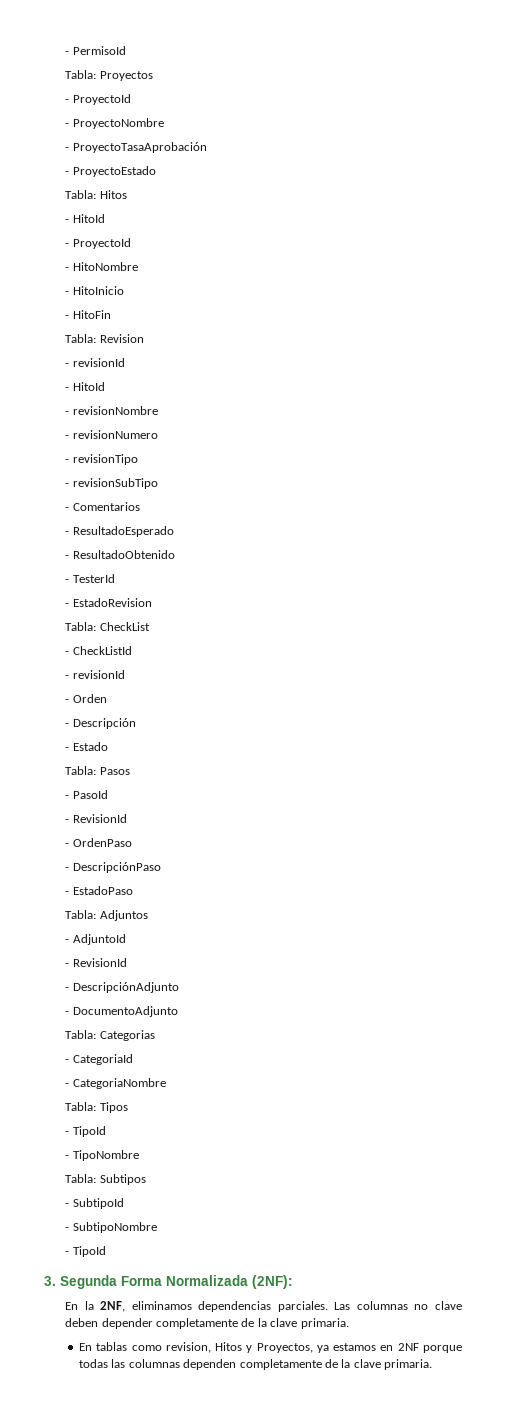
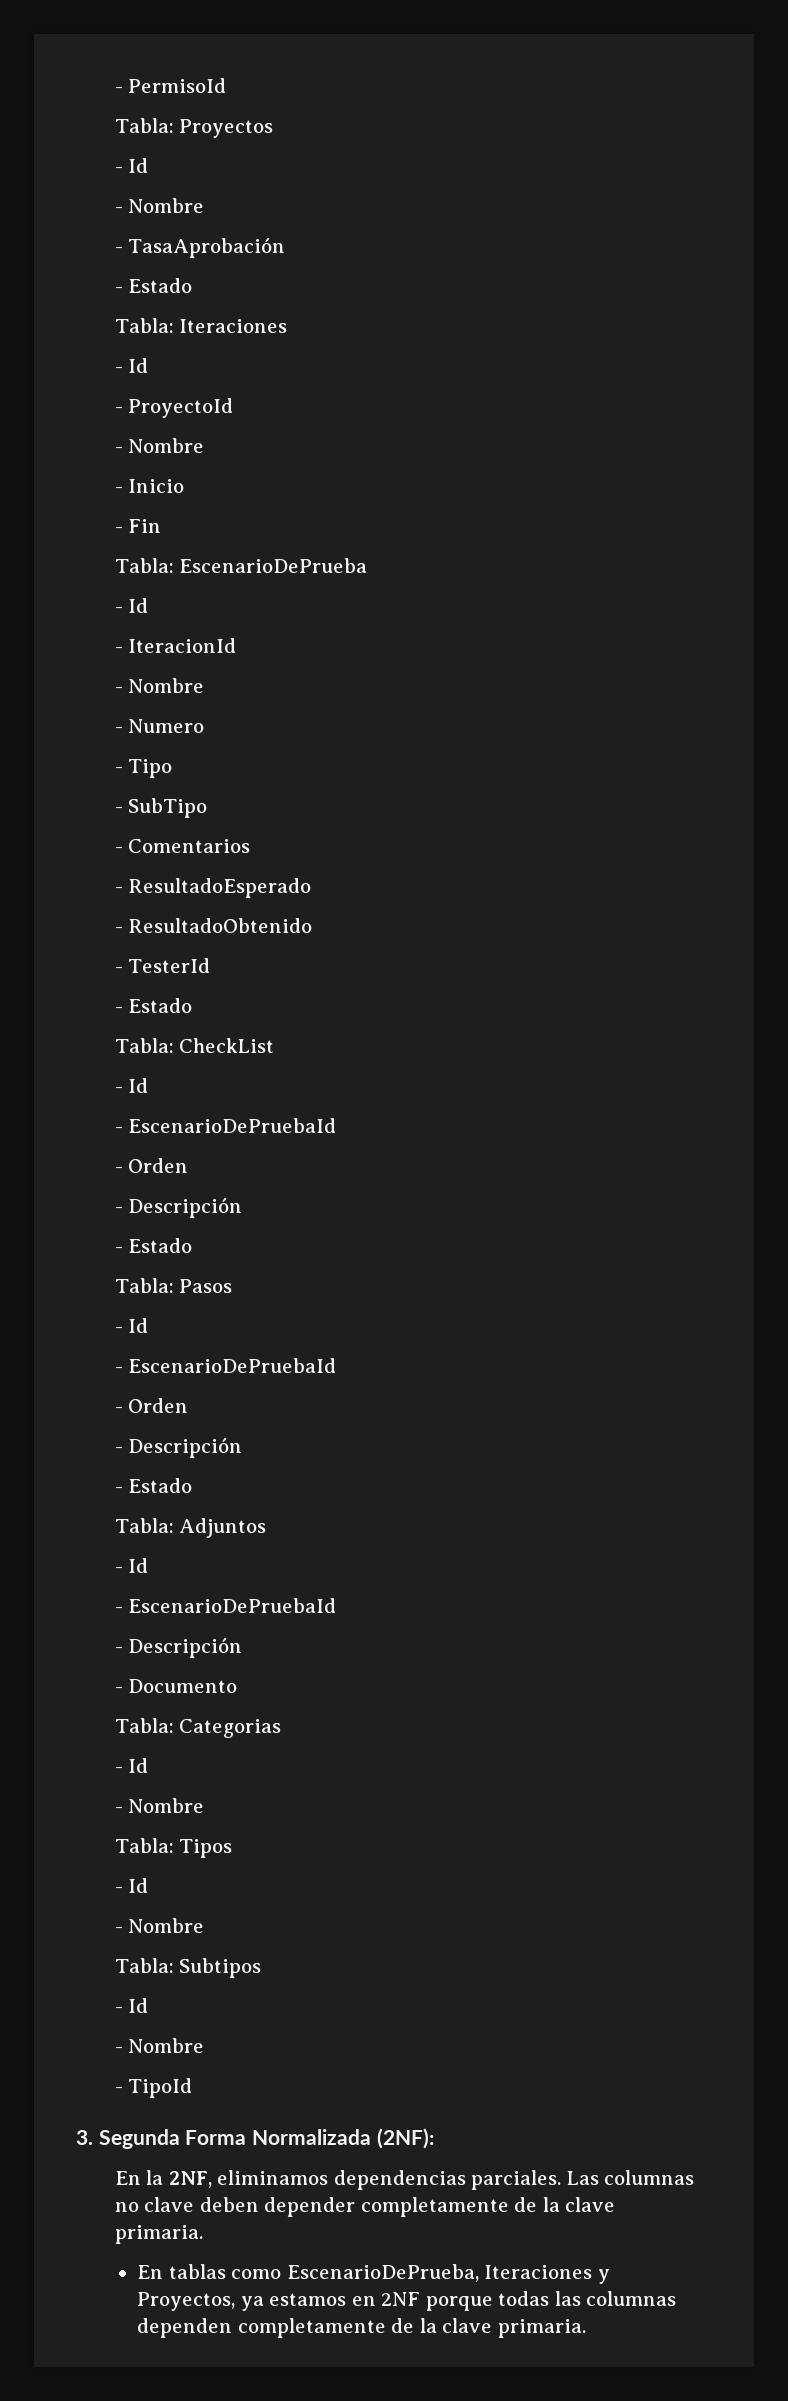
[72,94,131,105] [65,118,164,129] [65,142,207,153] [65,166,156,177] [65,190,127,199] [65,214,105,223] [65,238,131,249] [65,262,138,271] [65,286,124,295] [65,310,111,319] [65,334,144,343] [65,358,125,367] [65,382,105,391] [65,406,158,415] [65,430,158,439] [65,454,138,465] [65,478,158,489] ProyectoId // - ProyectoNombre // - ProyectoTasaAprobación // - ProyectoEstado // Tabla: Hitos // - HitoId // - ProyectoId // - HitoNombre // - HitoInicio // - HitoFin // Tabla: Revision // - revisionId // - HitoId // - revisionNombre // - revisionNumero // - revisionTipo // - revisionSubTipo -> [128,158,149,173] [114,198,205,213] [114,237,286,258] [114,278,193,293] [114,318,288,333] [114,358,149,373] [114,398,234,418] [114,438,205,453] [114,479,185,493] [114,519,162,533] [114,558,368,573] [114,598,149,613] [114,638,237,653] [114,678,205,693] [114,719,205,733] [114,759,173,778] [114,798,208,818] Id // - Nombre // - TasaAprobación // - Estado // Tabla: Iteraciones // - Id // - ProyectoId // - Nombre // - Inicio // - Fin // Tabla: EscenarioDePrueba // - Id // - IteracionId // - Nombre // - Numero // - Tipo // - SubTipo
[72,598,152,607] EstadoRevision -> [128,998,193,1013] Estado
[72,646,132,655] [65,670,125,679] CheckListId // - revisionId -> [128,1078,149,1093] [114,1118,337,1133] Id // - EscenarioDePruebaId
[72,790,108,799] [65,814,127,823] [65,838,132,847] [65,862,161,873] [65,886,133,895] PasoId // - RevisionId // - OrdenPaso // - DescripciónPaso // - EstadoPaso -> [128,1318,149,1333] [114,1358,337,1373] [114,1398,189,1413] [114,1437,243,1458] [114,1478,193,1493] Id // - EscenarioDePruebaId // - Orden // - Descripción // - Estado
[72,934,126,945] [65,958,127,967] [65,982,179,993] [65,1006,178,1017] AdjuntoId // - RevisionId // - DescripciónAdjunto // - DocumentoAdjunto -> [128,1558,149,1573] [114,1598,337,1613] [114,1637,243,1658] [114,1679,238,1693] Id // - EscenarioDePruebaId // - Descripción // - Documento
[72,1054,133,1065] [65,1078,166,1089] CategoriaId // - CategoriaNombre -> [128,1758,149,1773] [114,1798,205,1813] Id // - Nombre
[72,1126,106,1137] [65,1150,139,1161] TipoId // - TipoNombre -> [128,1878,149,1893] [114,1918,205,1933] Id // - Nombre
[72,1198,124,1209] [65,1222,157,1233] SubtipoId // - SubtipoNombre -> [128,1998,149,2013] [114,2038,205,2053] Id // - Nombre
[165,1342,243,1353] revision, Hitos -> [286,2264,593,2282] EscenarioDePrueba, Iteraciones

